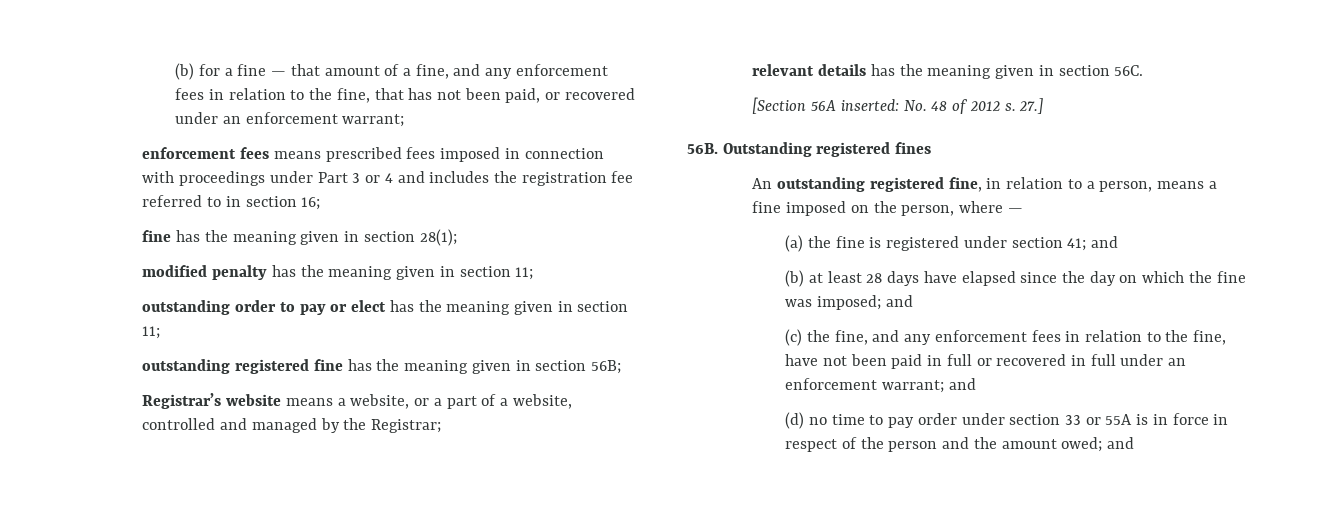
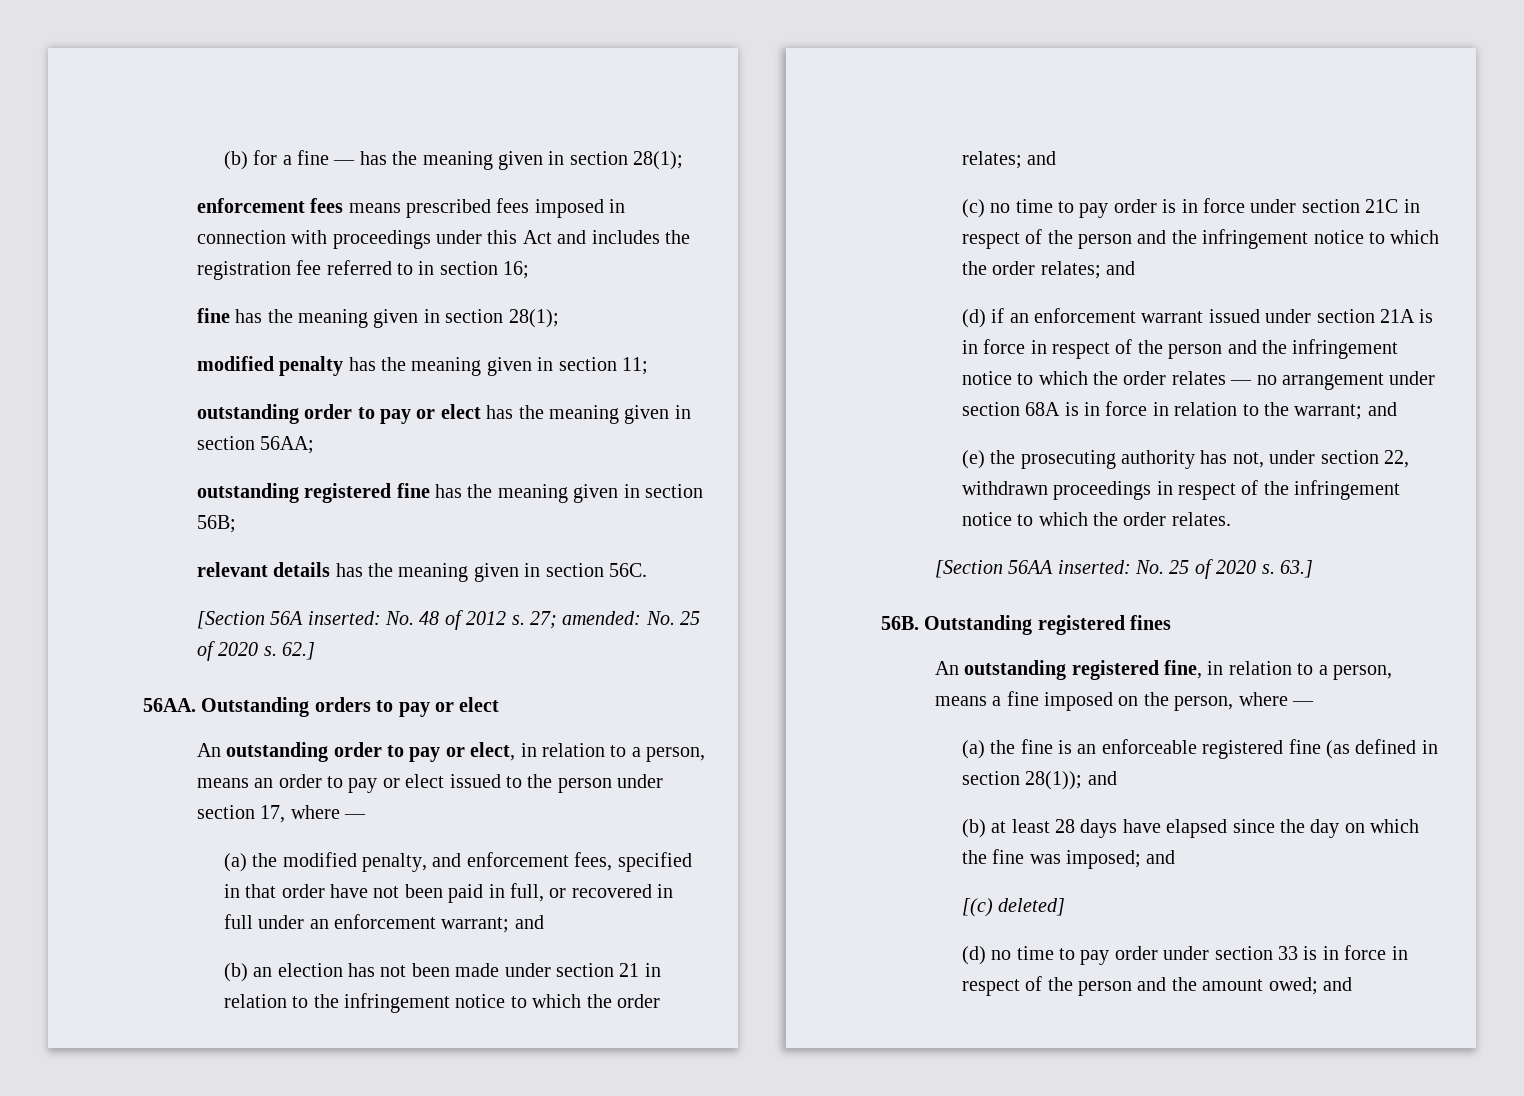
[290,64,608,79] [175,88,635,103] [175,112,405,127] that amount of a fine, and any enforcement fees in relation to the fine, that has not been paid, or recovered under an enforcement warrant; -> [359,151,684,170] has the meaning given in section 28(1);
[317,172,393,183] Part 3 or 4 -> [487,230,552,244] this Act
[142,326,161,339] 11; -> [260,436,315,454] 56AA;
[142,393,572,409] [142,418,442,433] // Registrar’s website means a website, or a part of a website, controlled and managed by the Registrar; -> (236, 524) none
[1019,98,1044,114] 27.] -> [530,611,701,629] [196,641,316,661] [143,697,500,717] [196,742,706,762] [196,774,664,793] [196,805,367,823] [223,852,692,872] [223,883,674,903] [223,914,544,933] [223,963,661,982] [223,993,660,1013] [961,151,1057,169] [961,198,1420,218] [961,229,1440,249] [961,261,1135,279] [961,308,1434,328] [961,339,1399,359] [961,371,1436,390] [961,401,1397,420] [961,450,1409,469] [961,480,1401,500] [961,512,1231,526] [934,559,1314,579] 27; amended: No. 25 of 2020 s. 62.] // 56AA. Outstanding orders to pay or elect // An outstanding order to pay or elect, in relation to a person, means an order to pay or elect issued to the person under section 17, where — // (a) the modified penalty, and enforcement fees, specified in that order have not been paid in full, or recovered in full under an enforcement warrant; and // (b) an election has not been made under section 21 in relation to the infringement notice to which the order relates; and // (c) no time to pay order is in force under section 21C in respect of the person and the infringement notice to which the order relates; and // (d) if an enforcement warrant issued under section 21A is in force in respect of the person and the infringement notice to which the order relates — no arrangement under section 68A is in force in relation to the warrant; and // (e) the prosecuting authority has not, under section 22, withdrawn proceedings in respect of the infringement notice to which the order relates. // [Section 56AA inserted: No. 25 of 2020 s. 63.]
[886,236,1087,251] registered under section 41; -> [1077,739,1438,759] [961,771,1083,790] an enforceable registered fine (as defined in section 28(1));
[785,329,1227,346] [785,354,1187,369] [785,378,976,393] (c) the fine, and any enforcement fees in relation to the fine, have not been paid in full or recovered in full under an enforcement warrant; and -> [961,898,1066,917] [(c) deleted]
[1085,414,1133,425] or 55A -> (1298, 953) none

